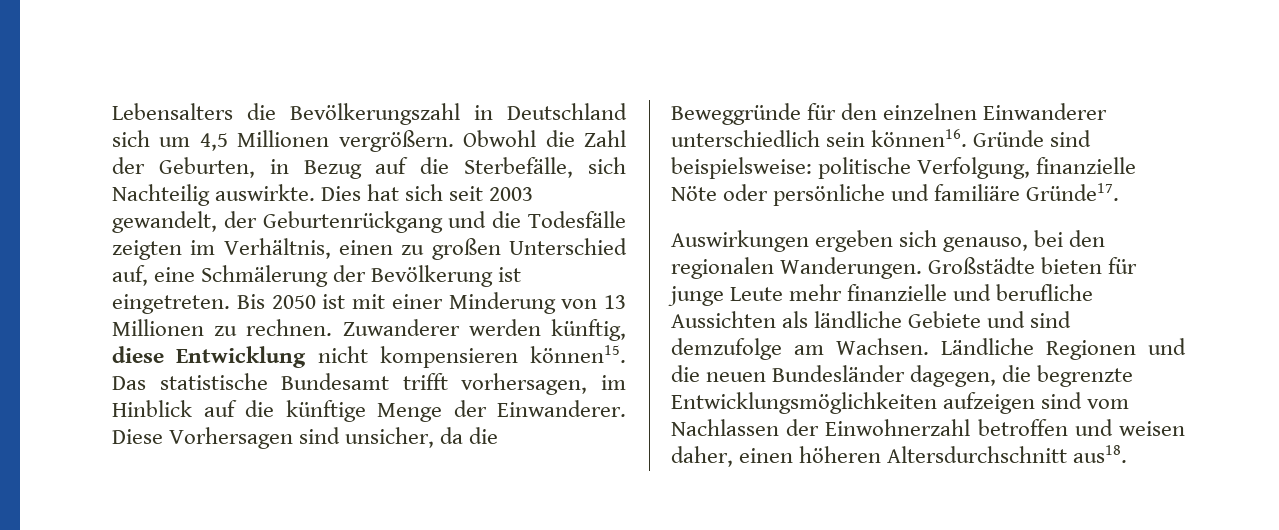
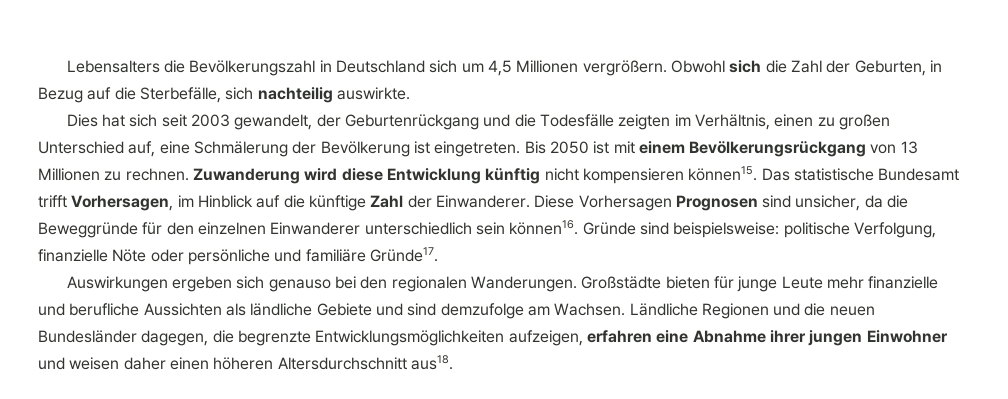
(537, 138) none -> [729,60,762,73] sich
[112,184,210,206] Nachteilig -> [257,87,333,103] nachteilig
(316, 192) none -> (410, 93) //
[391,292,556,314] einer Minderung -> [638,141,867,157] einem Bevölkerungsrückgang
[342,319,626,341] Zuwanderer werden künftig, -> [192,168,338,184] Zuwanderung wird
(307, 357) none -> [485,168,541,184] künftig
[461,373,588,395] vorhersagen, -> [71,195,174,211] Vorhersagen,
[377,403,442,422] Menge -> [370,195,404,208] Zahl
(294, 438) none -> [675,195,758,211] Prognosen
[943,237,1029,252] genauso, -> [268,279,331,292] genauso
[943,392,1130,414] [671,419,1068,436] aufzeigen sind vom Nachlassen der Einwohnerzahl betroffen -> [508,330,948,346] aufzeigen, erfahren eine Abnahme ihrer jungen Einwohner
[671,446,733,467] daher, -> [123,357,166,370] daher

